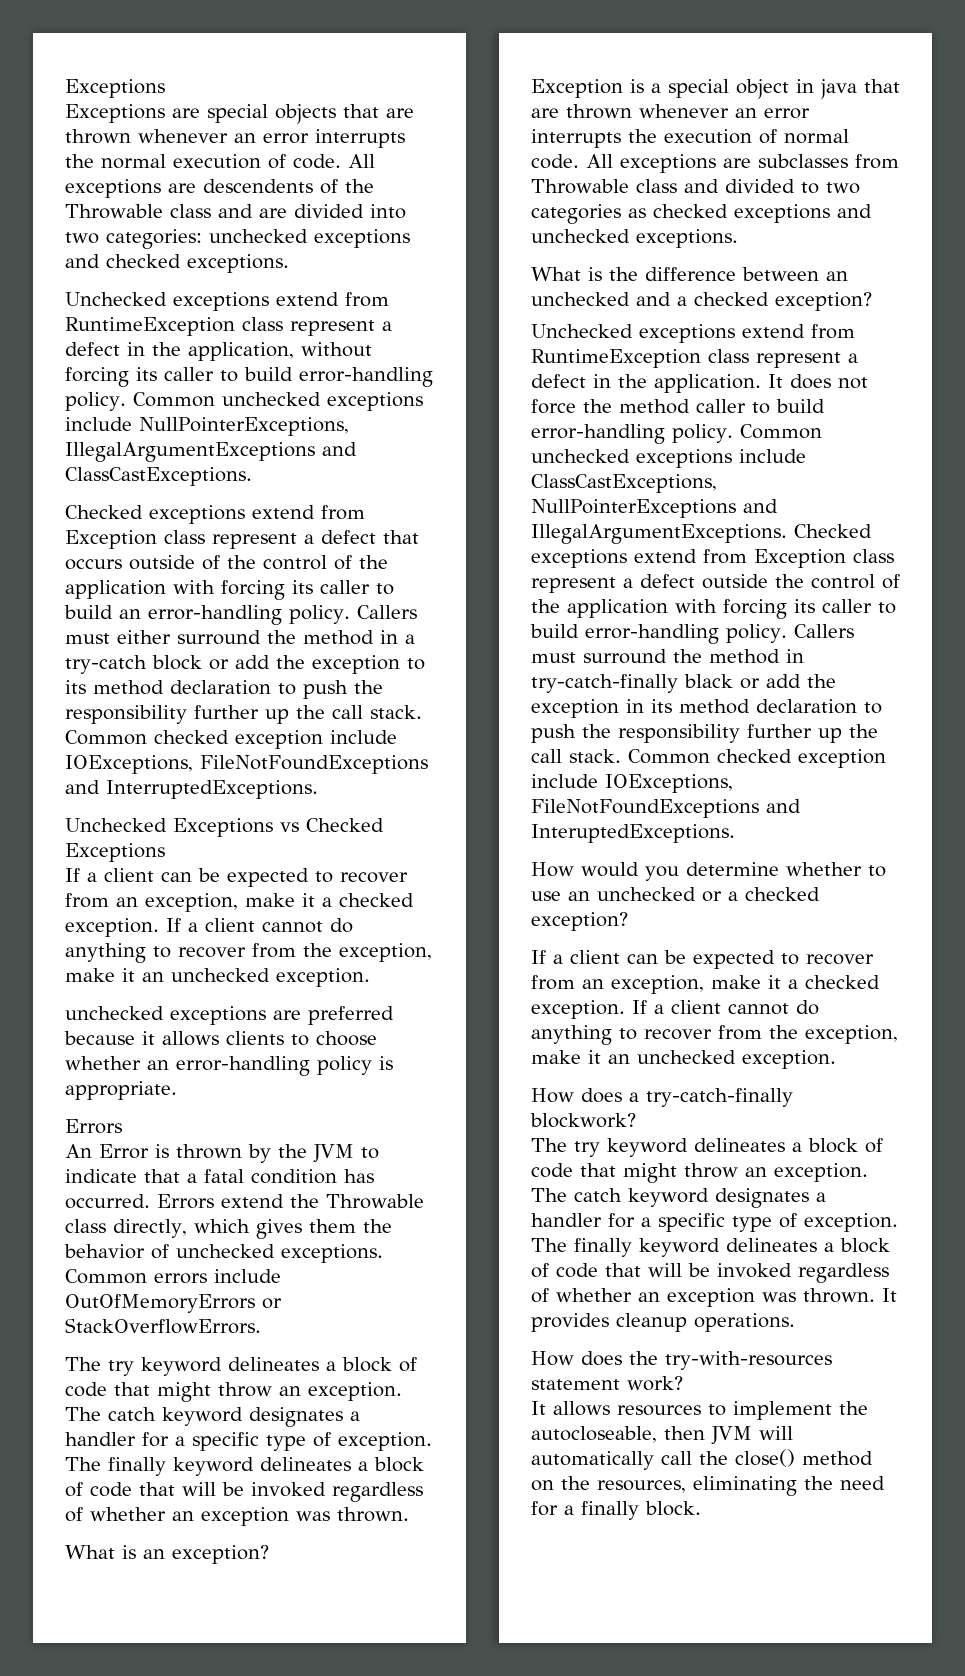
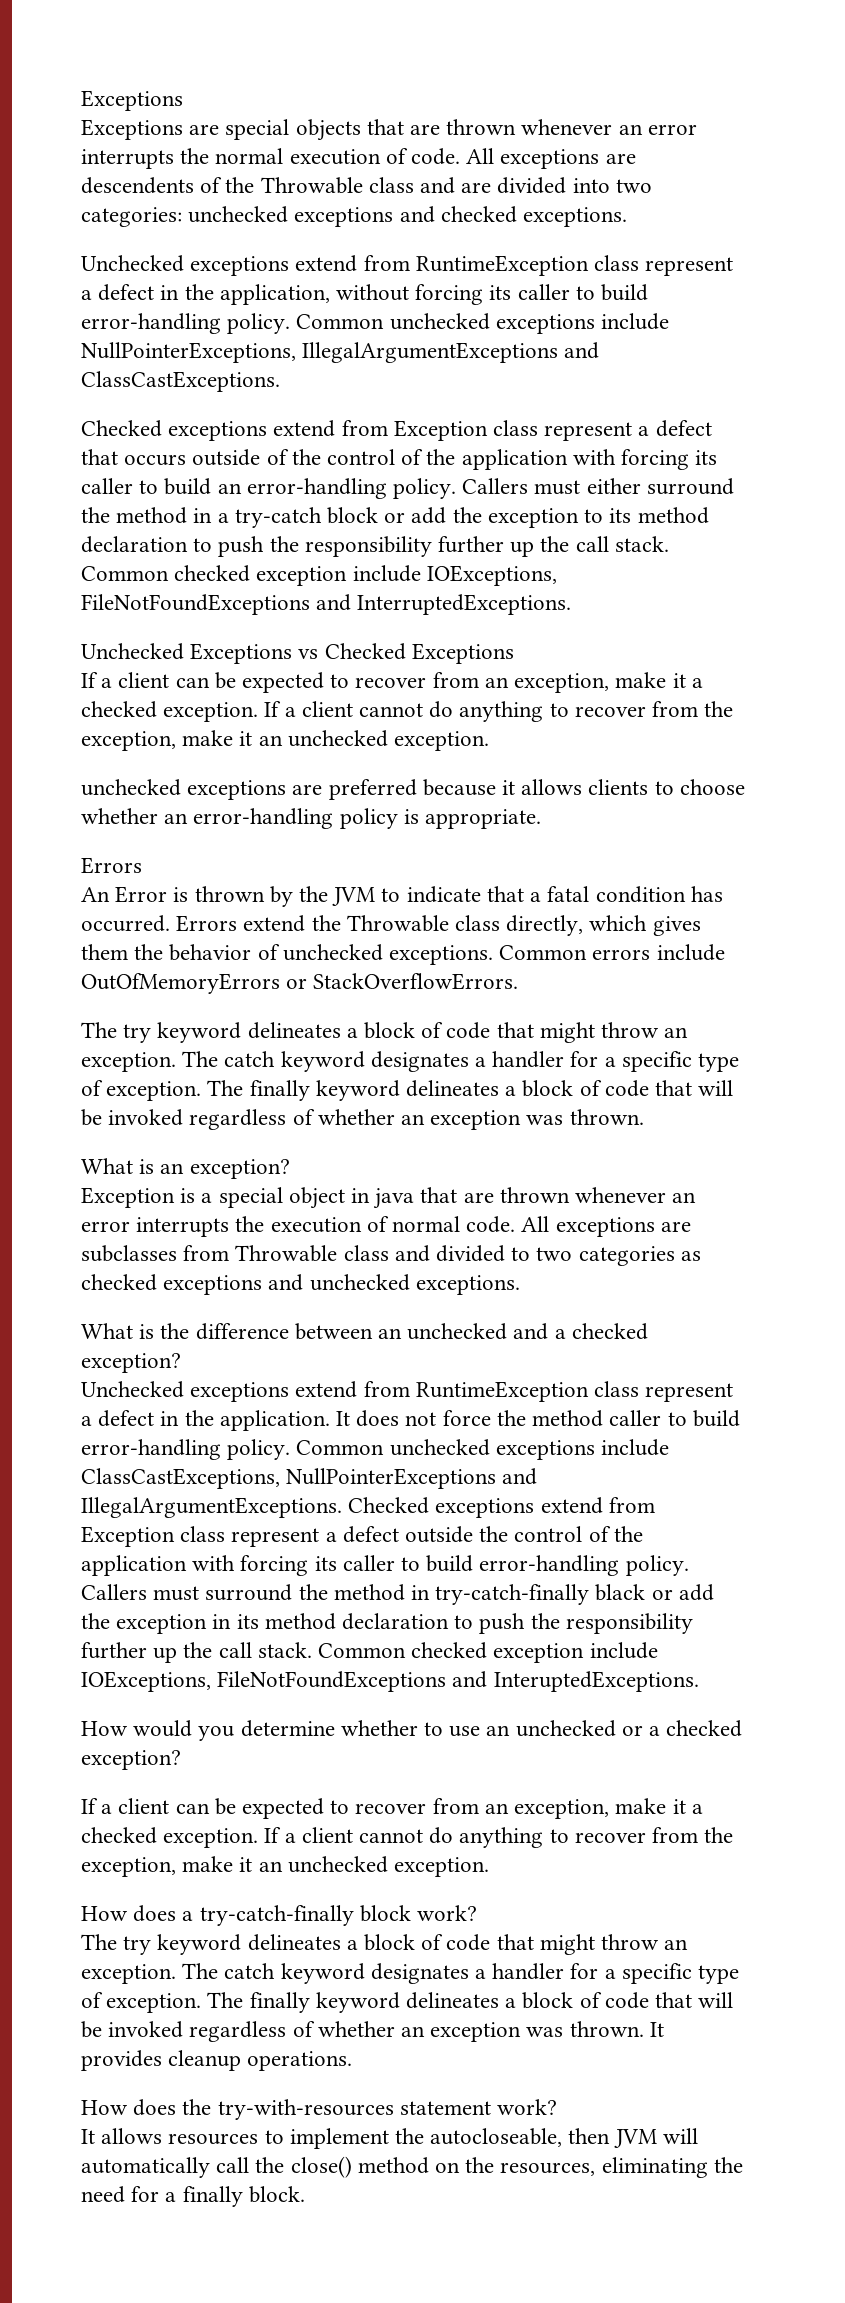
[530,1113,636,1128] blockwork? -> [359,1905,478,1922] block work?

